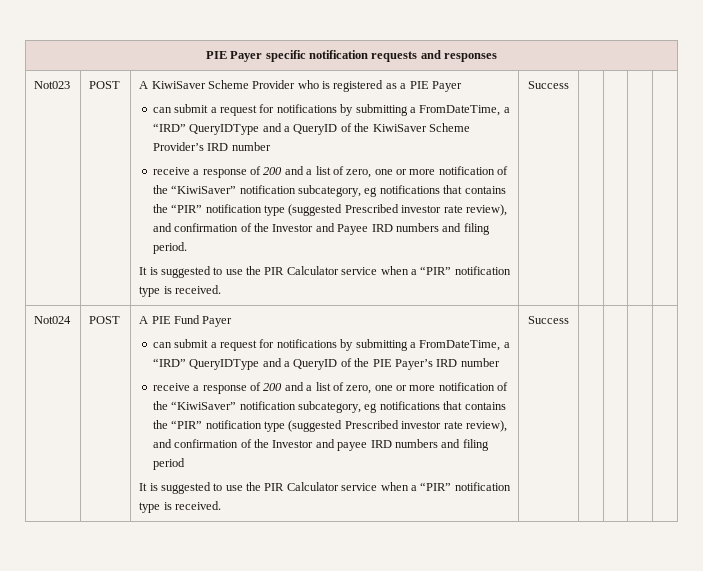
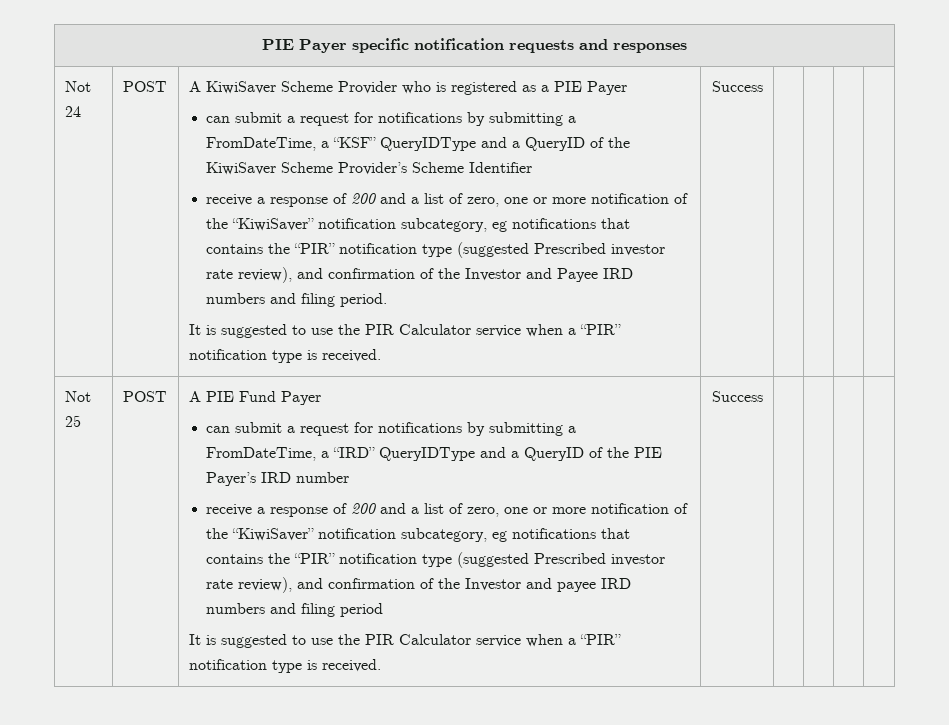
[34,81,71,89] Not023 -> [64,81,91,92] [64,106,81,117] Not 24
[152,123,186,132] “IRD” -> [333,137,377,148] “KSF”
[207,142,271,151] IRD number -> [412,162,533,173] Scheme Identifier
[34,316,72,324] Not024 -> [64,391,91,402] [64,415,81,427] Not 25

